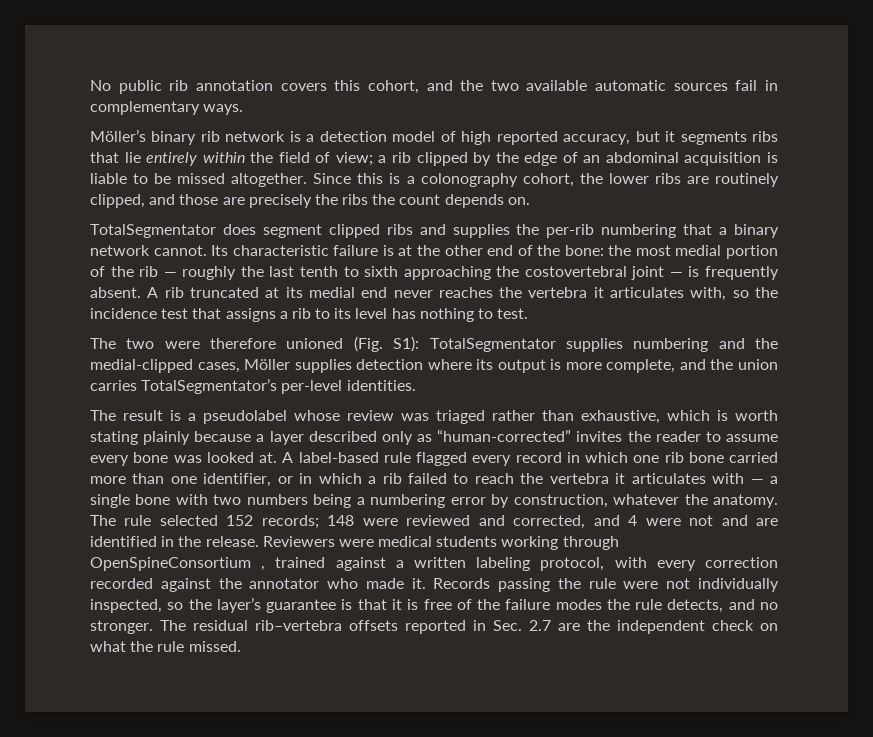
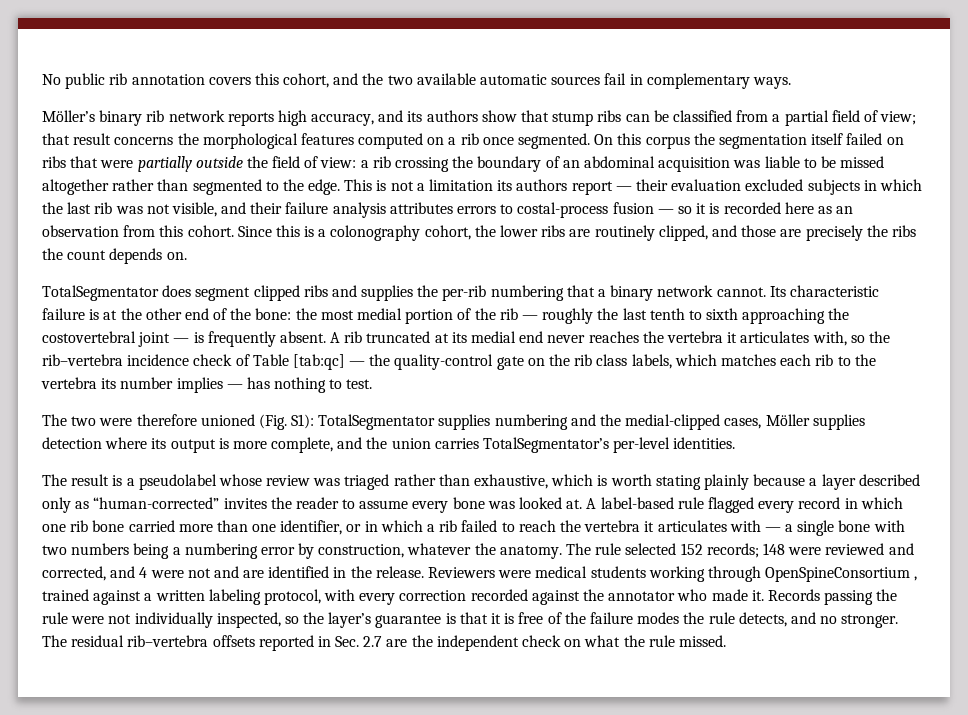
[289,131,779,145] [90,152,245,166] is a detection model of high reported accuracy, but it segments ribs that lie entirely within -> [227,110,917,126] [42,133,904,149] [42,156,243,172] reports high accuracy, and its authors show that stump ribs can be classified from a partial field of view; that result concerns the morphological features computed on a rib once segmented. On this corpus the segmentation itself failed on ribs that were partially outside
[335,152,558,166] view; a rib clipped by the edge -> [320,156,542,172] view: a rib crossing the boundary
[766,152,778,163] is -> [733,160,761,168] was
[231,173,308,187] altogether. -> [42,179,922,195] [42,202,854,218] [42,225,234,237] altogether rather than segmented to the edge. This is not a limitation its authors report — their evaluation excluded subjects in which the last rib was not visible, and their failure analysis attributes errors to costal-process fusion — so it is recorded here as an observation from this cohort.
[90,308,388,322] incidence test that assigns a rib to its level -> [42,354,876,370] [41,377,243,393] rib–vertebra incidence check of Table [tab:qc] — the quality-control gate on the rib class labels, which matches each rib to the vertebra its number implies —

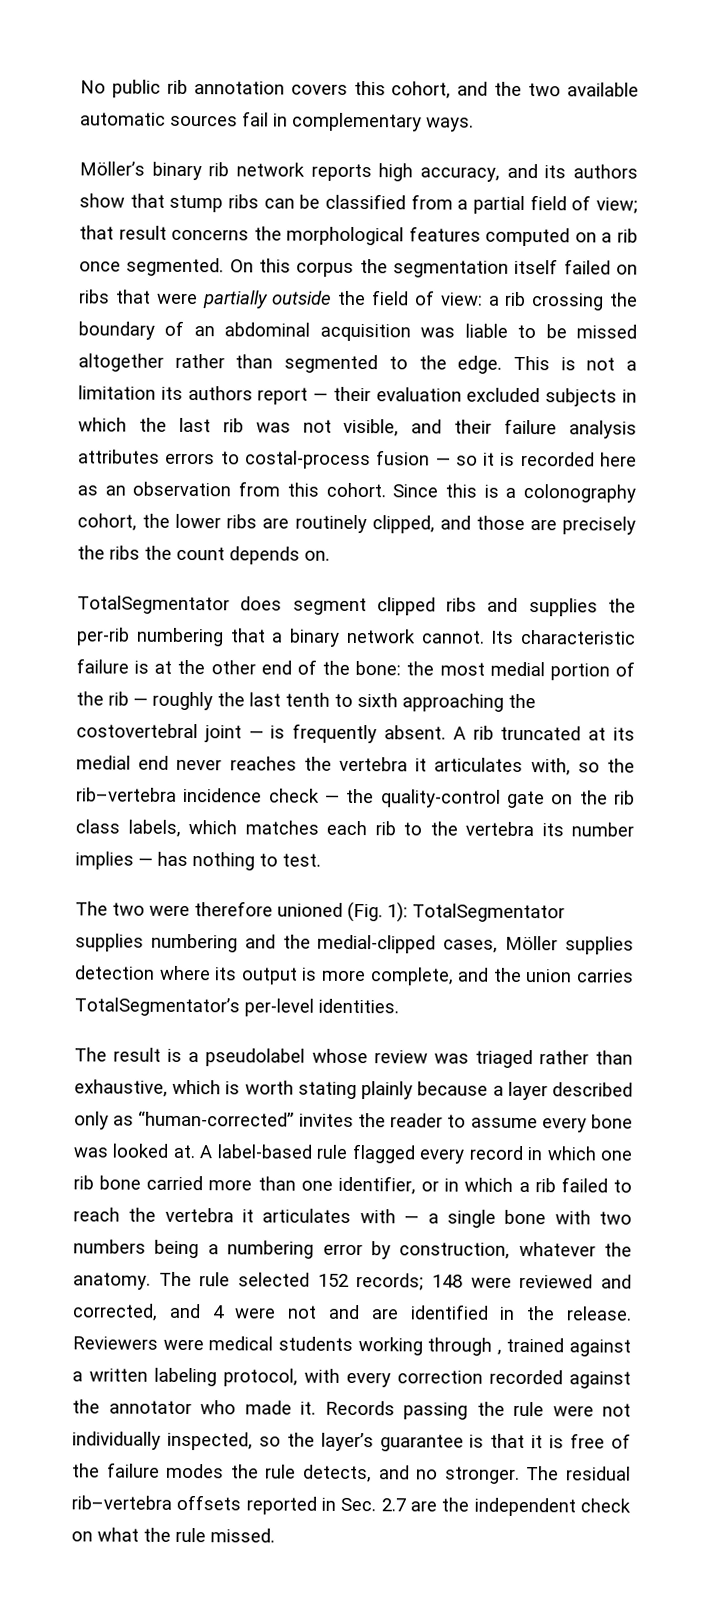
[235,354,345,370] of Table [tab:qc] -> (320, 795) none
[291,414,315,429] S1): -> [387,902,408,923] 1):
[765,567,911,582] OpenSpineConsortium -> (493, 1346) none

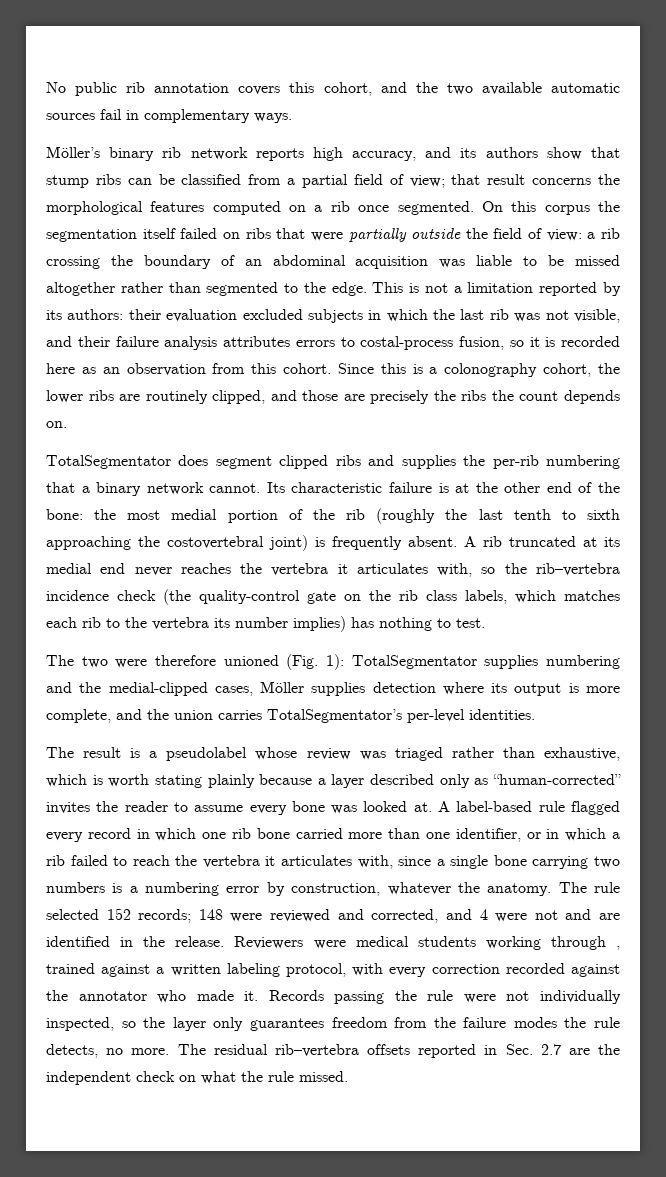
[160,385,329,405] its authors report — -> [539,282,621,296] [46,309,124,320] reported by its authors:
[376,450,451,466] fusion — -> [459,336,504,350] fusion,
[133,691,213,711] — roughly -> [376,508,436,524] (roughly
[203,725,264,743] joint — -> [269,535,308,551] joint)
[325,788,375,804] — the -> [163,589,191,605] (the
[75,851,153,870] implies — -> [293,616,346,632] implies)
[359,1209,420,1224] with — -> [357,855,432,869] with, since
[554,1210,591,1225] with -> [532,856,589,869] carrying
[154,1239,200,1259] being -> [112,883,123,893] is
[320,1432,632,1452] layer’s guarantee is that it is free of -> [172,1017,428,1031] layer only guarantees freedom from
[378,1465,520,1484] and no stronger. -> [106,1048,170,1055] no more.

